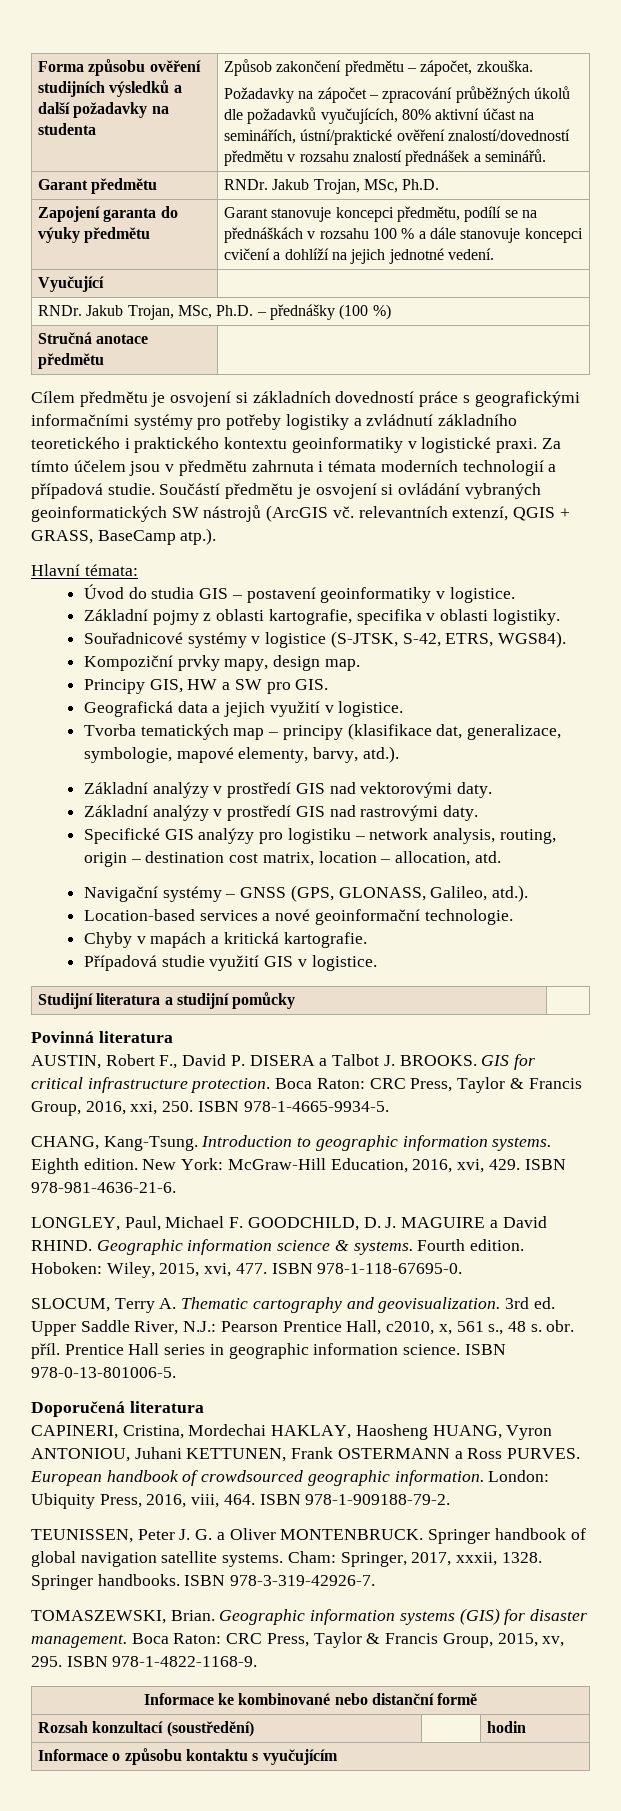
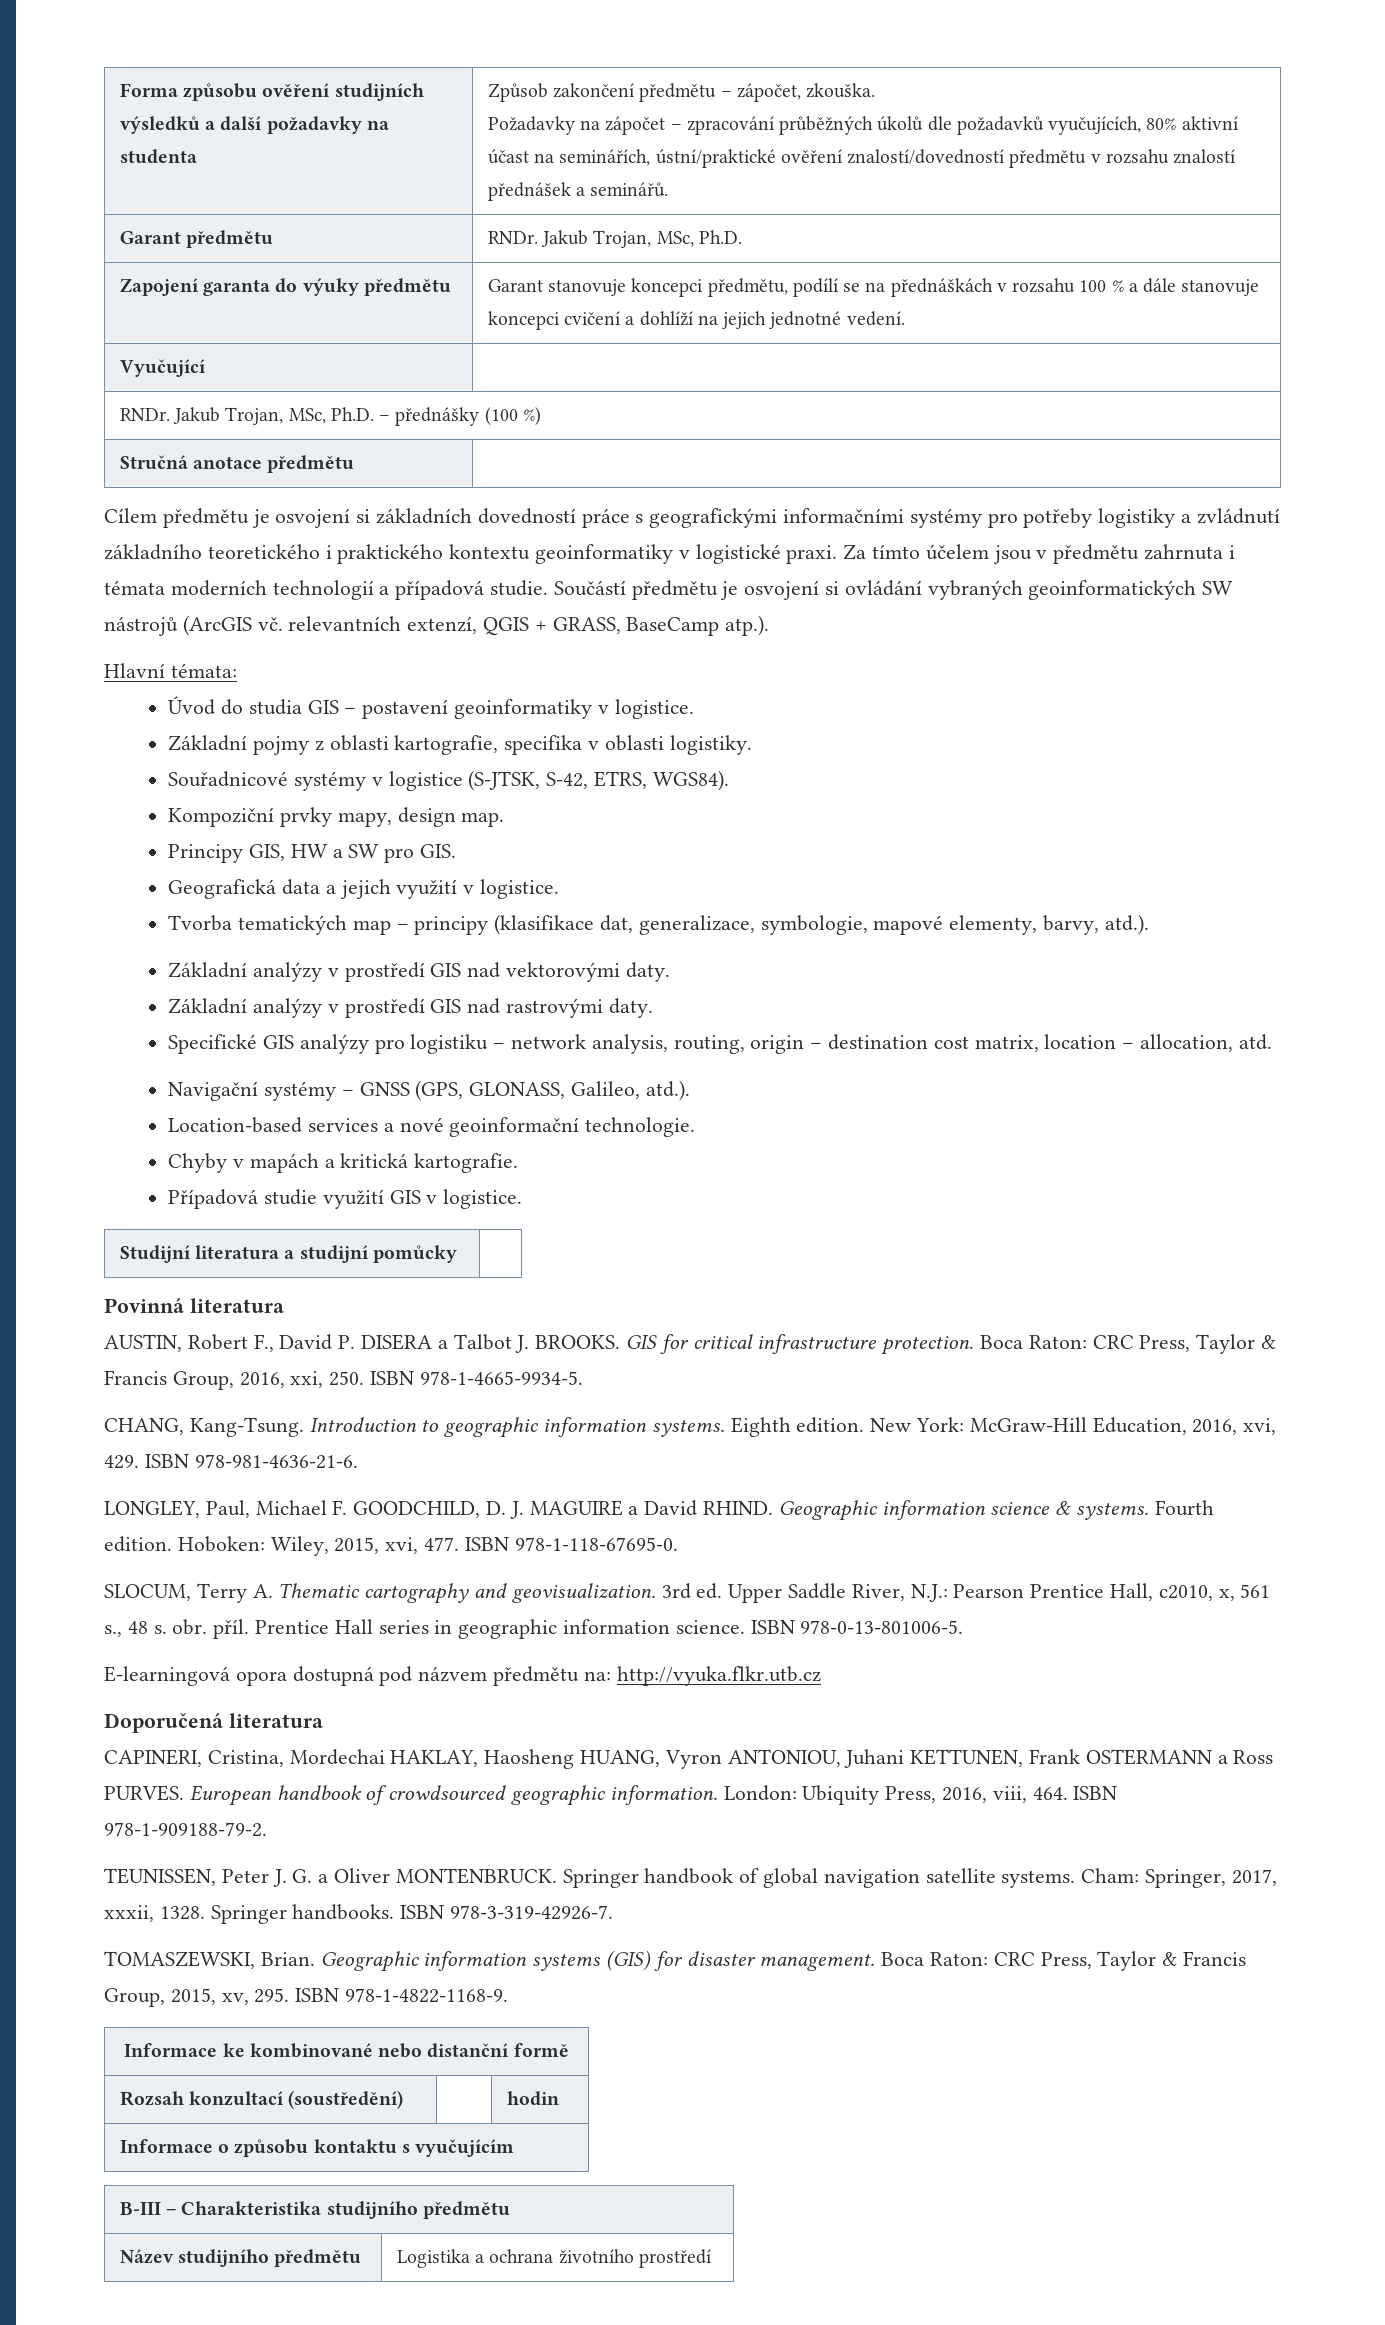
(176, 1372) none -> [104,1666,821,1686] // E-learningová opora dostupná pod názvem předmětu na: http://vyuka.flkr.utb.cz
(338, 1757) none -> [119,2201,510,2219] [119,2249,362,2267] [396,2249,712,2268] // B-III – Charakteristika studijního předmětu // Název studijního předmětu | Logistika a ochrana životního prostředí

